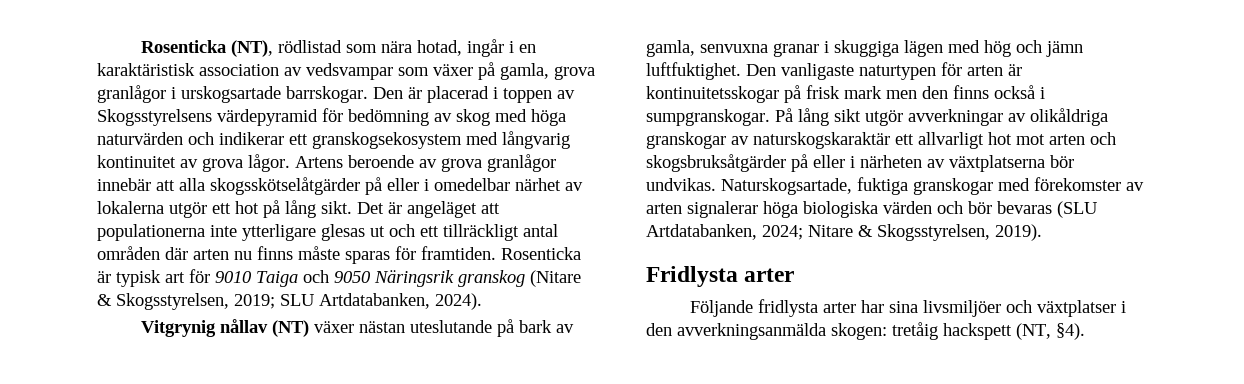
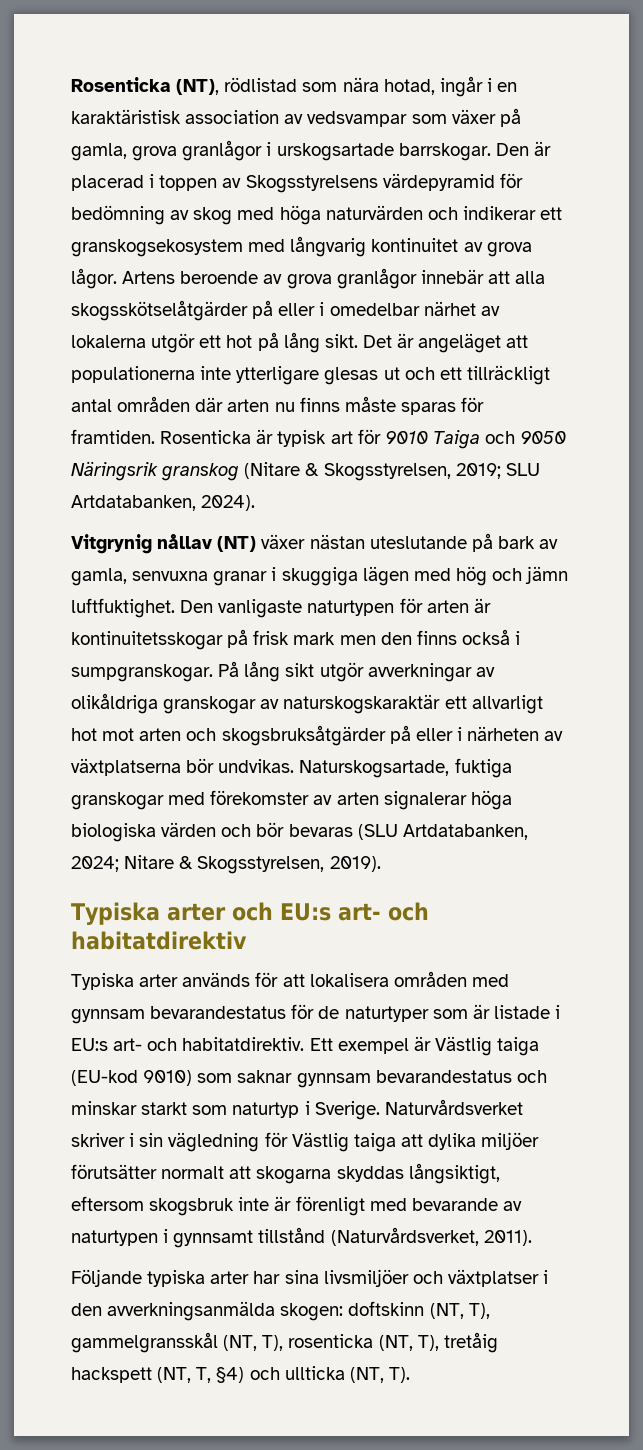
[646,266,795,287] Fridlysta arter -> [71,902,429,925] [71,931,247,950] [71,971,509,990] [71,1004,561,1024] [71,1036,540,1056] [71,1070,547,1088] [71,1099,523,1120] [71,1132,540,1152] [71,1163,500,1184] [71,1196,522,1216] [71,1227,532,1248] Typiska arter och EU:s art- och habitatdirektiv // Typiska arter används för att lokalisera områden med gynnsam bevarandestatus för de naturtyper som är listade i EU:s art- och habitatdirektiv. Ett exempel är Västlig taiga (EU-kod 9010) som saknar gynnsam bevarandestatus och minskar starkt som naturtyp i Sverige. Naturvårdsverket skriver i sin vägledning för Västlig taiga att dylika miljöer förutsätter normalt att skogarna skyddas långsiktigt, eftersom skogsbruk inte är förenligt med bevarande av naturtypen i gynnsamt tillstånd (Naturvårdsverket, 2011).
[757,299,818,317] fridlysta -> [147,1270,206,1287] typiska
[892,322,1085,340] tretåig hackspett (NT, §4). -> [348,1301,490,1319] [71,1332,498,1353] [71,1366,410,1383] doftskinn (NT, T), gammelgransskål (NT, T), rosenticka (NT, T), tretåig hackspett (NT, T, §4) och ullticka (NT, T).

